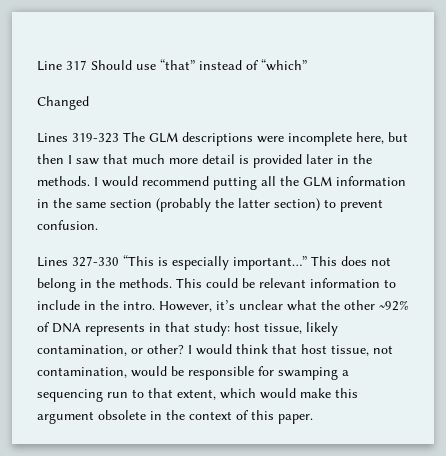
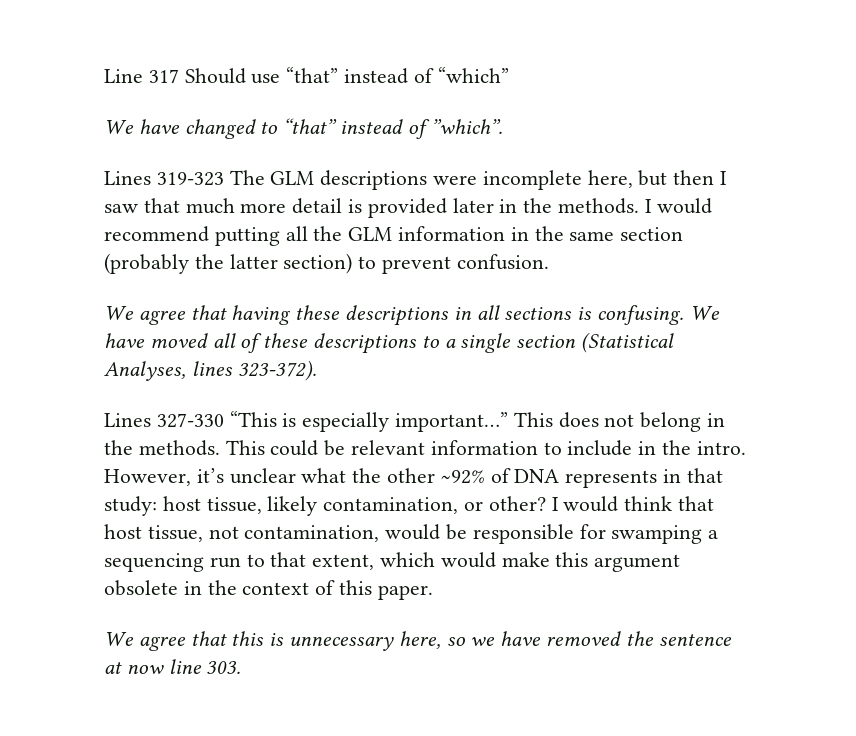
[37,96,89,110] Changed -> [104,118,503,139] We have changed to “that” instead of ”which”.
(98, 225) none -> [104,305,720,326] [104,332,675,354] [104,360,317,381] // We agree that having these descriptions in all sections is confusing. We have moved all of these descriptions to a single section (Statistical Analyses, lines 323-372).
(313, 419) none -> [104,631,732,651] [104,659,242,674] // We agree that this is unnecessary here, so we have removed the sentence at now line 303.

